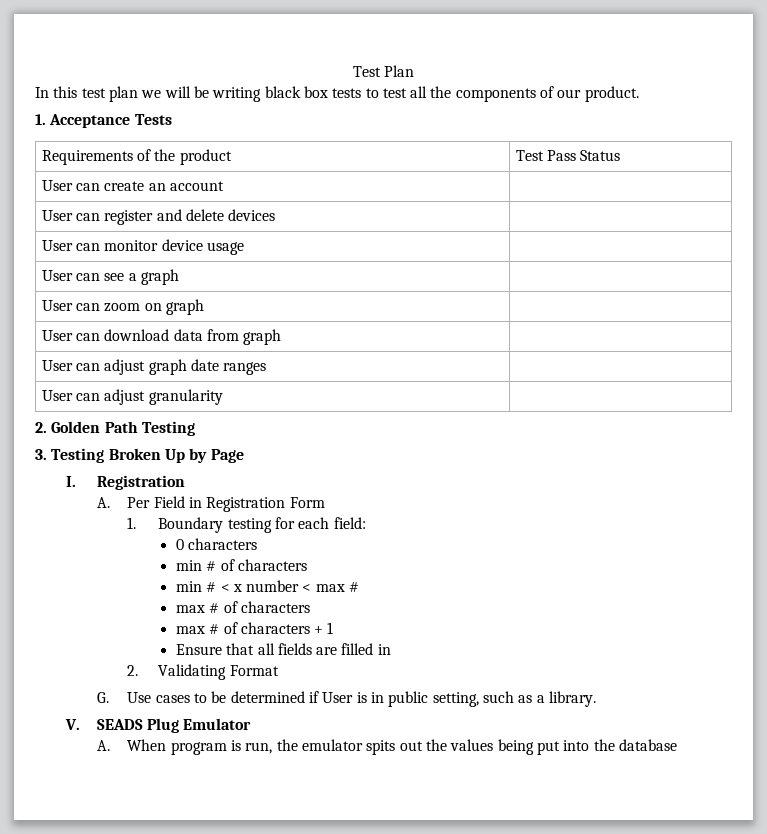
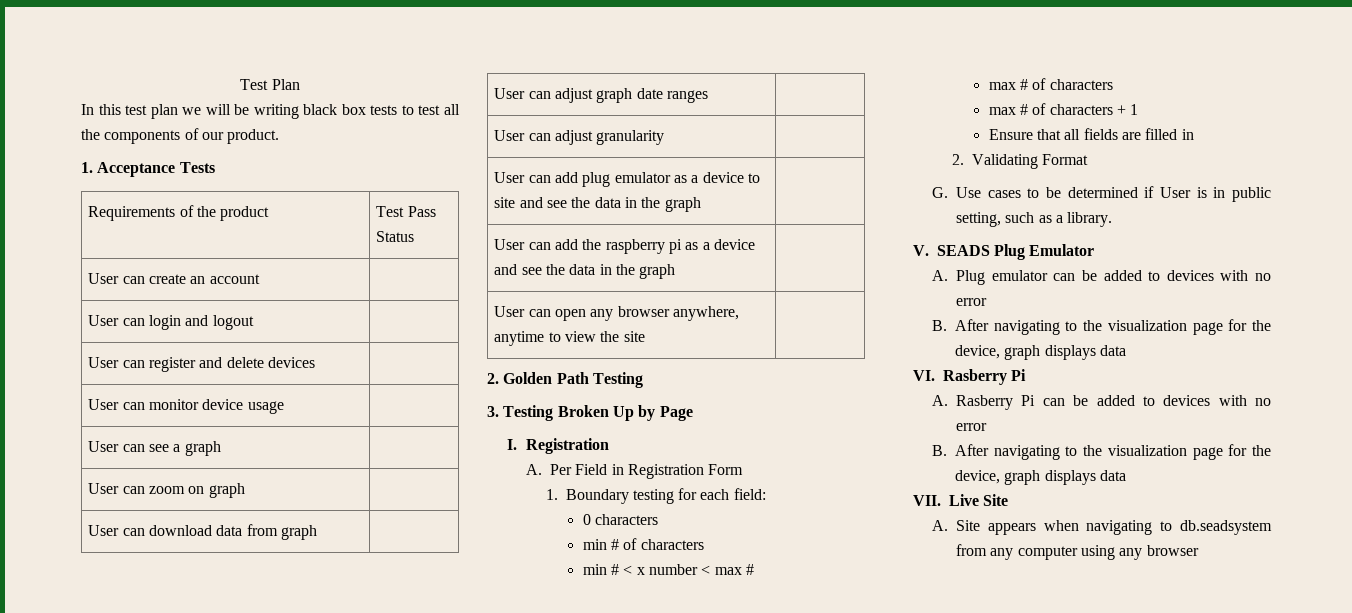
(225, 186) none -> [88,315,254,330] // User can login and logout |
(223, 397) none -> [494,172,760,187] [494,197,701,212] [494,239,755,254] [494,264,676,279] [494,306,739,321] [494,331,645,346] // User can add plug emulator as a device to site and see the data in the graph | // User can add the raspberry pi as a device and see the data in the graph | // User can open any browser anywhere, anytime to view the site |
[127,739,677,755] When program is run, the emulator spits out the values being put into the database -> [955,270,1271,285] [955,298,987,306] [931,319,1271,335] [954,345,1126,360] [912,369,1026,385] [931,395,1271,410] [955,423,987,431] [931,444,1271,460] [954,470,1126,485] [912,494,1008,506] [931,520,1272,535] [955,544,1199,560] Plug emulator can be added to devices with no error // B. After navigating to the visualization page for the device, graph displays data // VI. Rasberry Pi // A. Rasberry Pi can be added to devices with no error // B. After navigating to the visualization page for the device, graph displays data // VII. Live Site // A. Site appears when navigating to db.seadsystem from any computer using any browser

